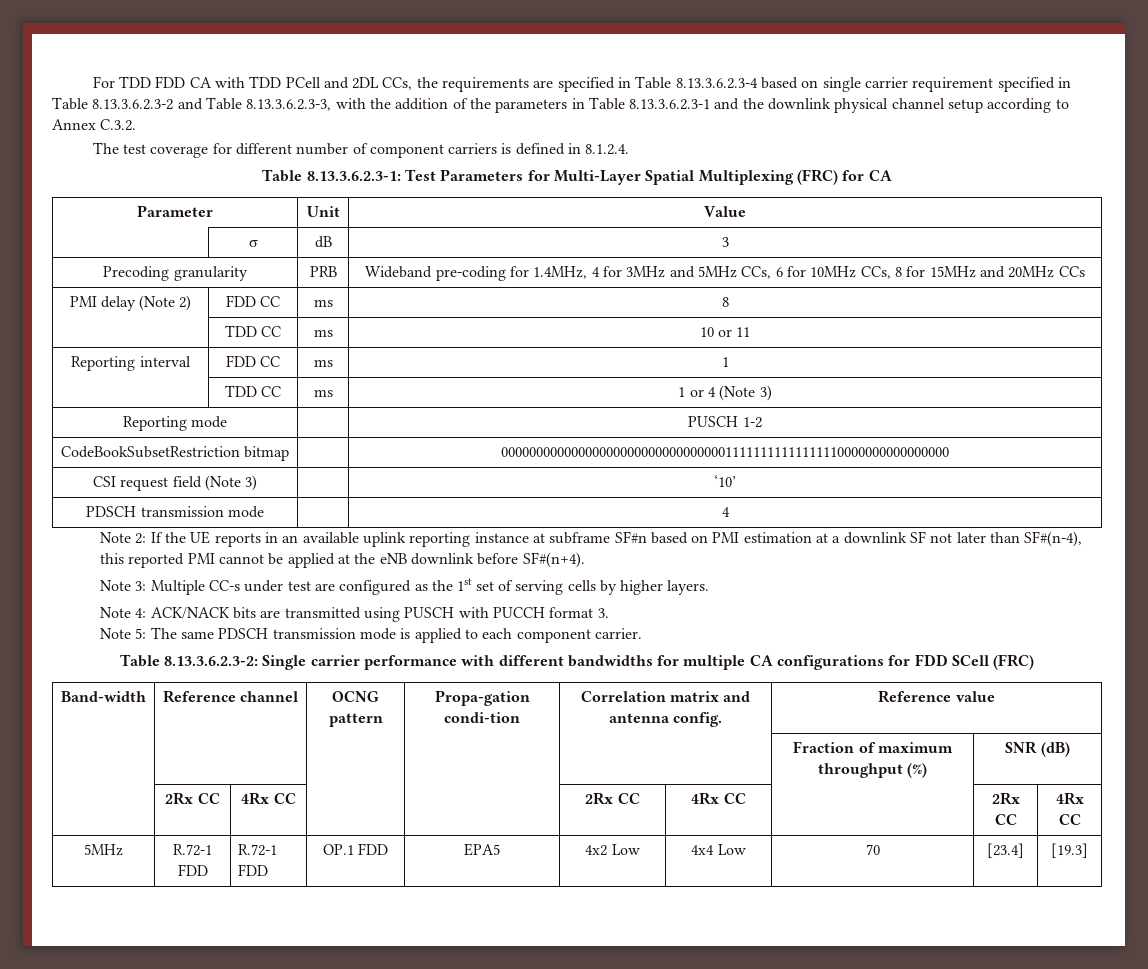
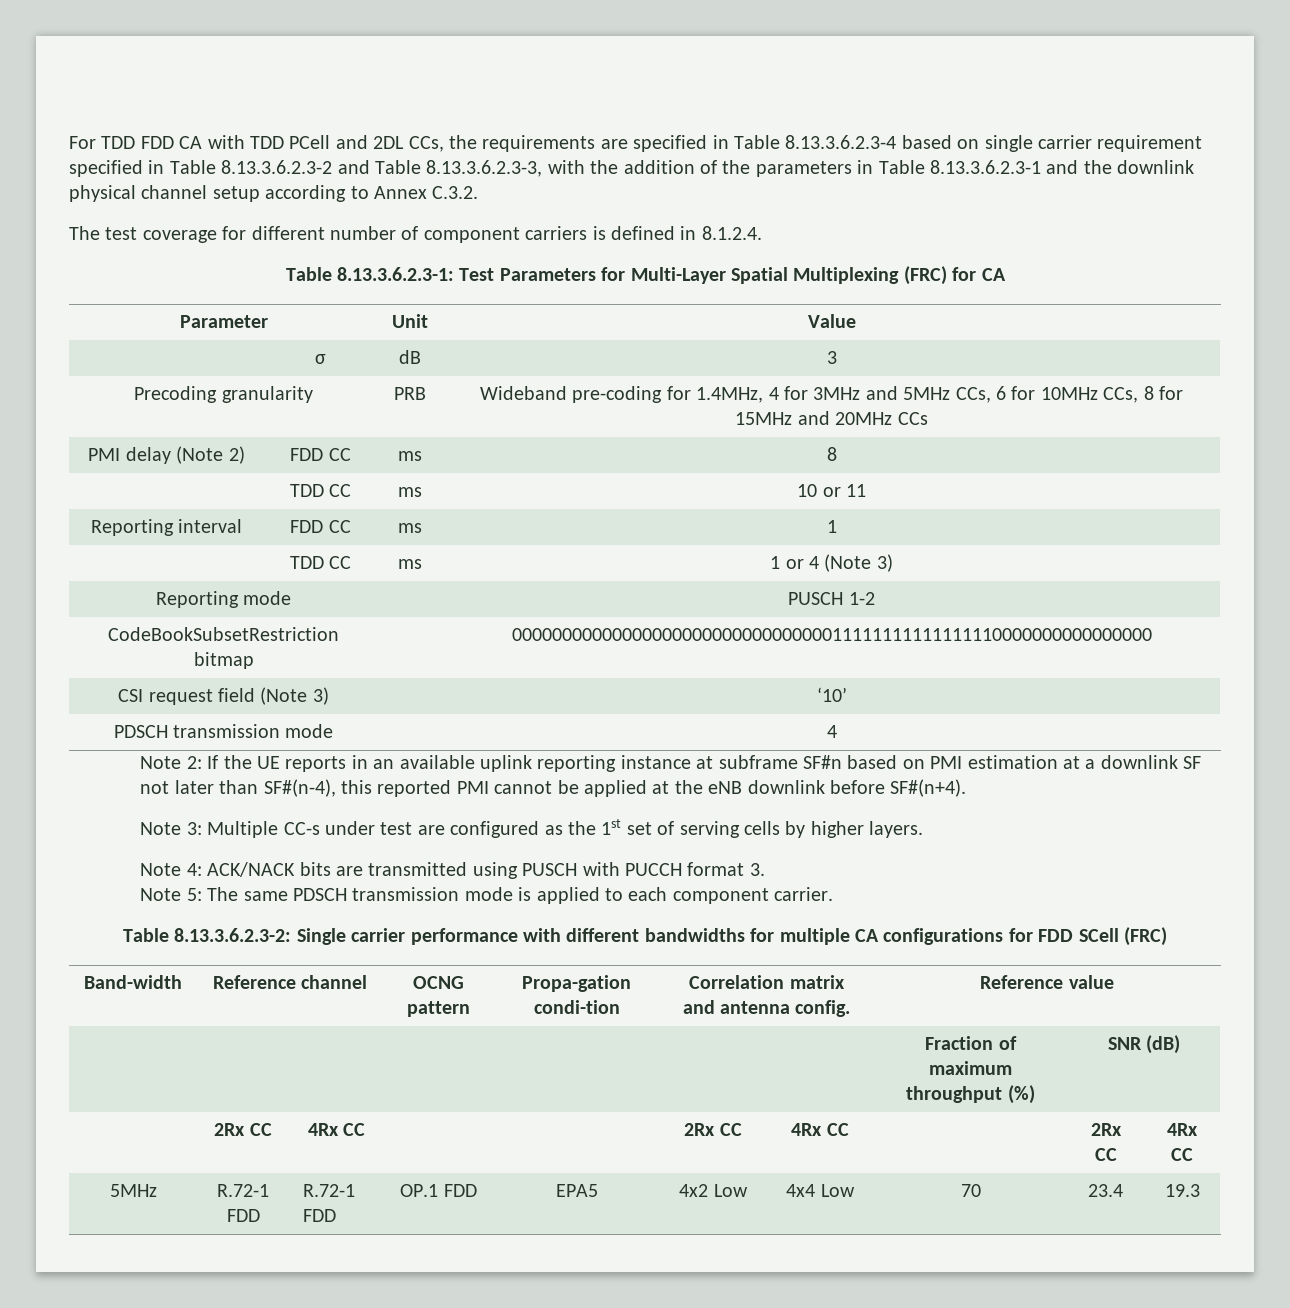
[987,843,1024,858] [1051,843,1088,858] [23.4] | [19.3] -> [1088,1184,1123,1197] [1164,1184,1200,1197] 23.4 | 19.3

